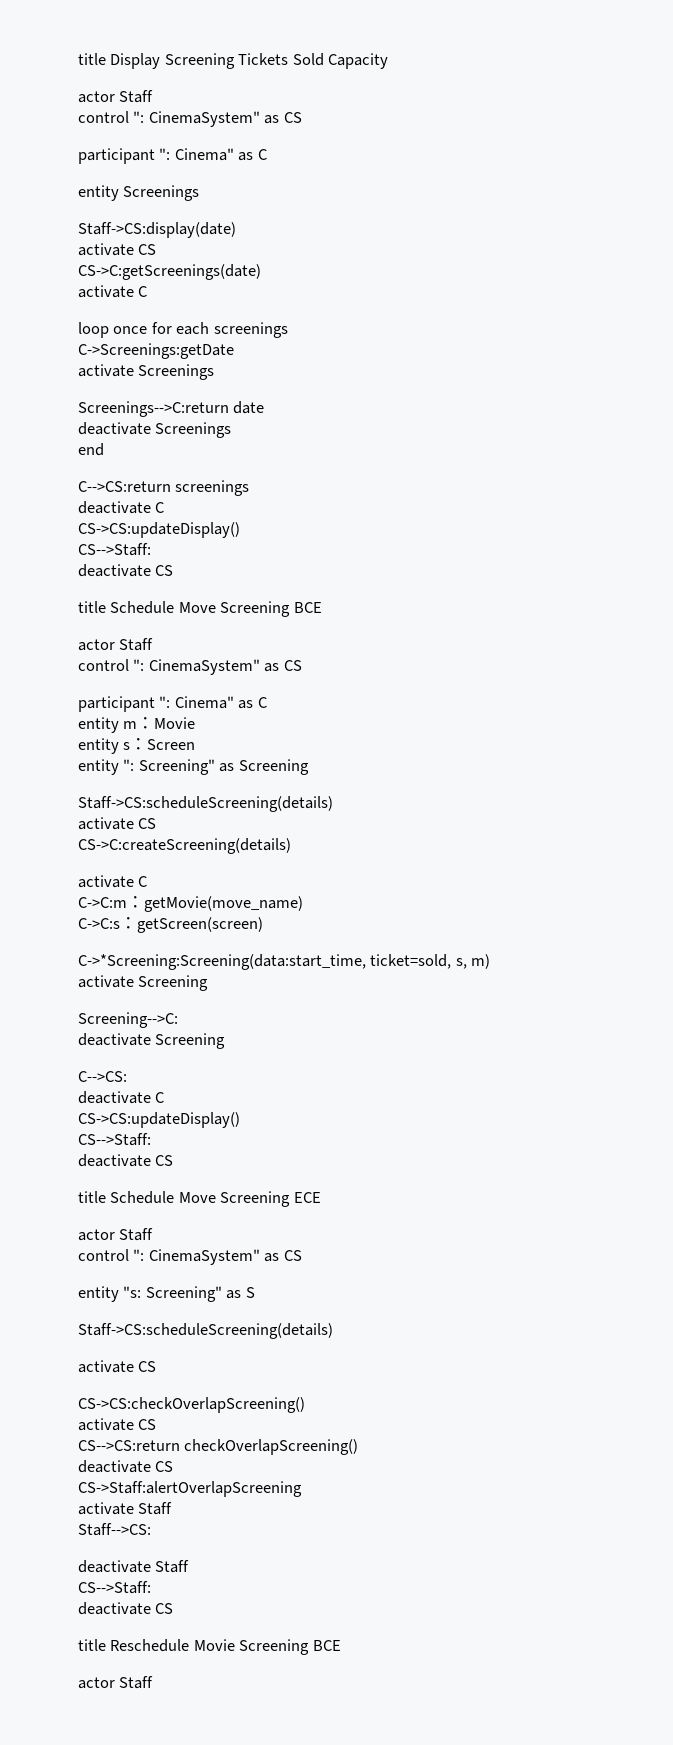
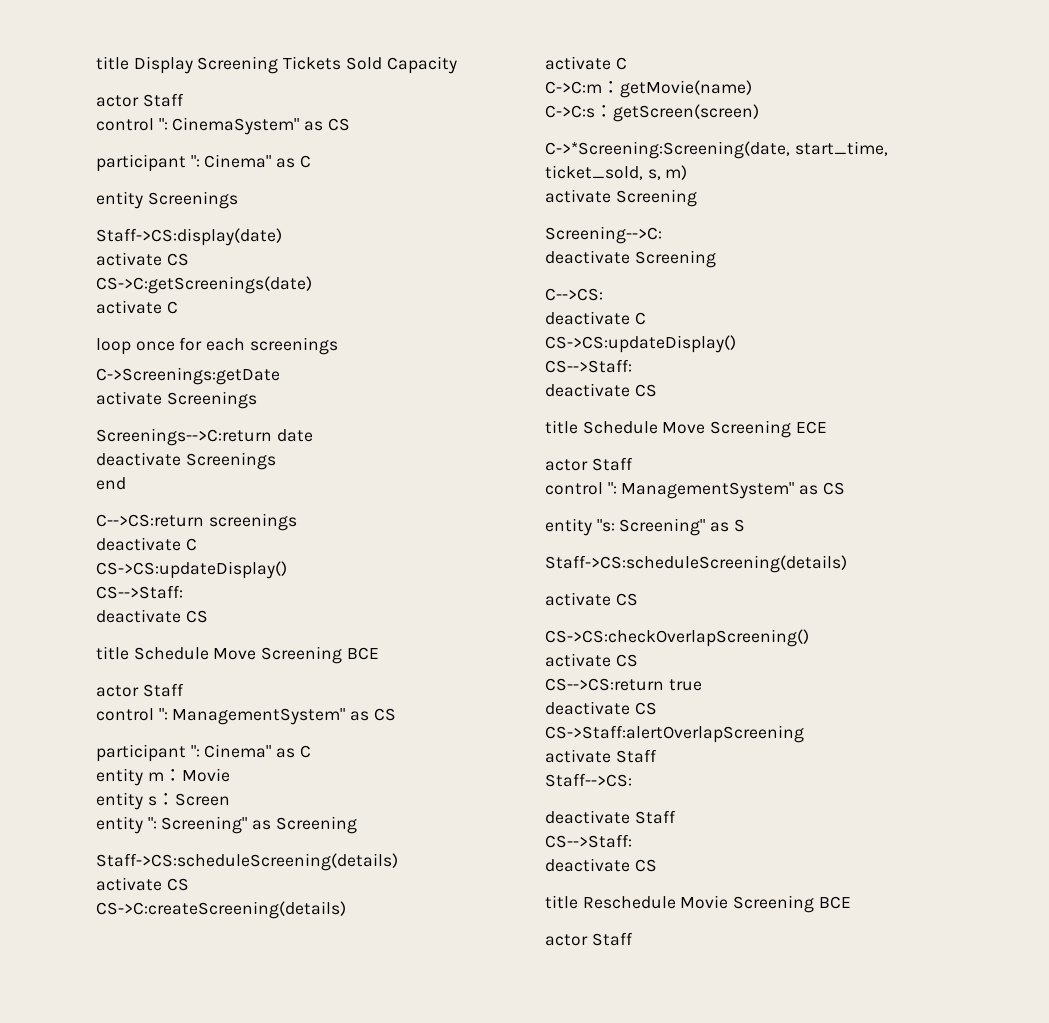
[148,659,260,675] CinemaSystem" -> [172,708,346,725] ManagementSystem"
[144,896,303,912] getMovie(move_name) -> [620,80,752,98] getMovie(name)
[78,954,452,970] C->*Screening:Screening(data:start_time, ticket=sold, -> [545,141,888,159] [545,165,643,180] C->*Screening:Screening(date, start_time, ticket_sold,
[148,1249,260,1265] CinemaSystem" -> [621,482,795,499] ManagementSystem"
[184,1439,359,1455] checkOverlapScreening() -> [668,679,702,691] true

